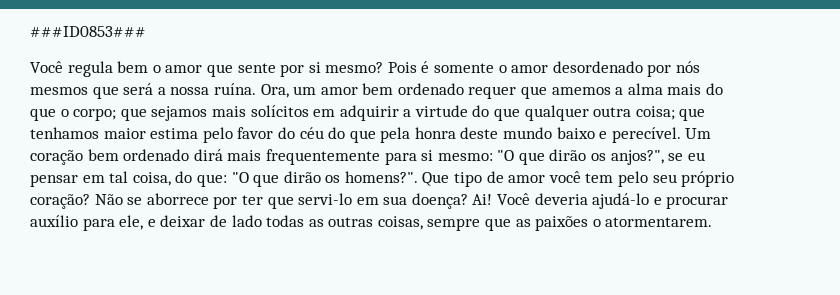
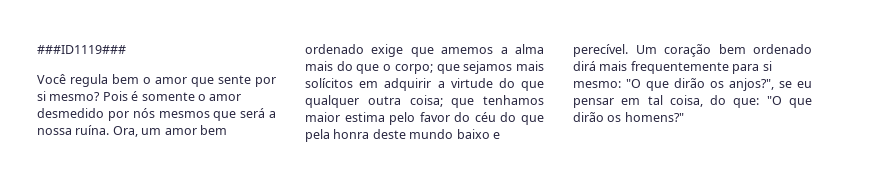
[30,26,146,37] ###ID0853### -> [37,45,126,54] ###ID1119###
[552,61,643,73] desordenado -> [37,108,104,118] desmedido
[468,86,517,99] requer -> [371,44,404,57] exige
[344,171,735,187] [30,193,729,209] [30,215,713,231] homens?". Que tipo de amor você tem pelo seu próprio coração? Não se aborrece por ter que servi-lo em sua doença? Ai! Você deveria ajudá-lo e procurar auxílio para ele, e deixar de lado todas as outras coisas, sempre que as paixões o atormentarem. -> [624,112,684,122] homens?"

